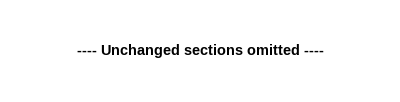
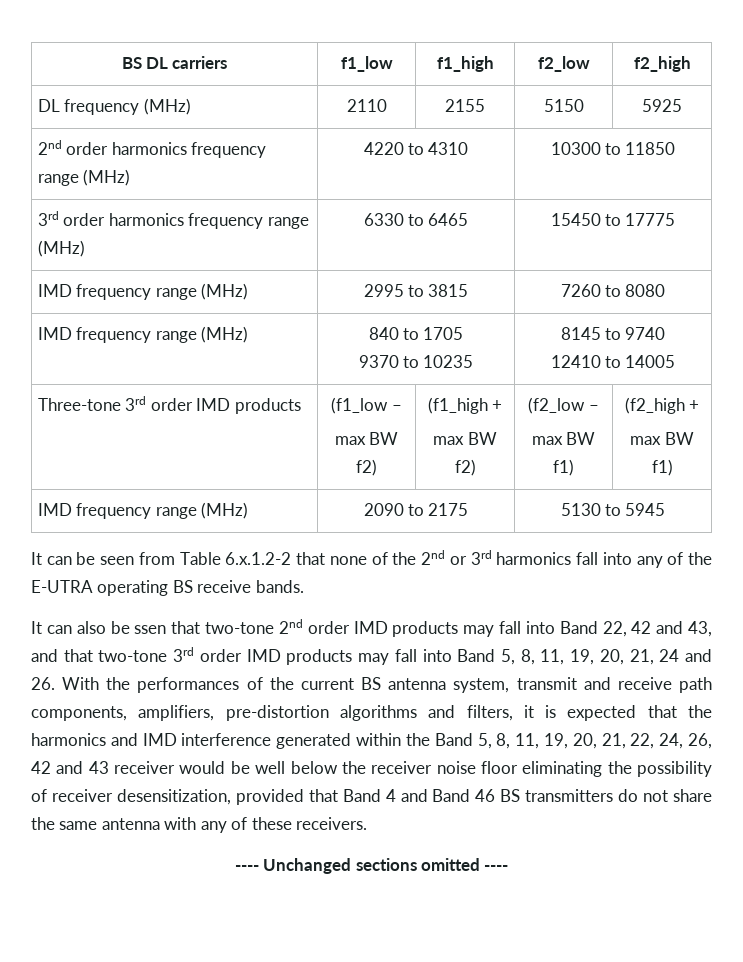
(76, 52) none -> [121,56,228,69] [340,56,393,72] [436,56,494,72] [537,56,590,72] [633,56,691,72] [38,98,191,115] [346,99,387,112] [445,99,485,112] [543,99,584,112] [642,99,682,112] [38,140,267,158] [38,169,131,186] [363,142,469,155] [550,142,676,155] [38,211,309,229] [38,240,86,257] [363,213,469,226] [550,213,676,226] [38,283,249,300] [363,284,469,297] [560,284,666,297] [38,326,249,343] [368,327,464,340] [358,355,474,368] [560,327,666,340] [550,355,676,368] [38,396,301,414] [331,397,402,414] [334,432,399,445] [356,459,377,476] [427,397,503,414] [433,432,497,445] [454,459,476,476] [528,397,599,414] [531,432,596,445] [553,459,574,476] [624,397,700,414] [630,432,694,445] [651,459,673,476] [38,502,249,519] [363,503,469,516] [560,503,666,516] [31,550,712,568] [31,580,304,596] [31,619,713,637] [31,647,712,665] [31,677,712,693] [31,705,712,721] [31,733,712,749] [31,761,712,777] [31,789,713,805] [31,817,368,833] BS DL carriers | f1_low | f1_high | f2_low | f2_high // DL frequency (MHz) | 2110 | 2155 | 5150 | 5925 // 2nd order harmonics frequency range (MHz) | 4220 to 4310 | 10300 to 11850 // 3rd order harmonics frequency range (MHz) | 6330 to 6465 | 15450 to 17775 // IMD frequency range (MHz) | 2995 to 3815 | 7260 to 8080 // IMD frequency range (MHz) | 840 to 1705 // 9370 to 10235 | 8145 to 9740 // 12410 to 14005 // Three-tone 3rd order IMD products | (f1_low – // max BW f2) | (f1_high + // max BW f2) | (f2_low – // max BW f1) | (f2_high + // max BW f1) // IMD frequency range (MHz) | 2090 to 2175 | 5130 to 5945 // It can be seen from Table 6.x.1.2-2 that none of the 2nd or 3rd harmonics fall into any of the E-UTRA operating BS receive bands. // It can also be ssen that two-tone 2nd order IMD products may fall into Band 22, 42 and 43, and that two-tone 3rd order IMD products may fall into Band 5, 8, 11, 19, 20, 21, 24 and 26. With the performances of the current BS antenna system, transmit and receive path components, amplifiers, pre-distortion algorithms and filters, it is expected that the harmonics and IMD interference generated within the Band 5, 8, 11, 19, 20, 21, 22, 24, 26, 42 and 43 receiver would be well below the receiver noise floor eliminating the possibility of receiver desensitization, provided that Band 4 and Band 46 BS transmitters do not share the same antenna with any of these receivers. //

